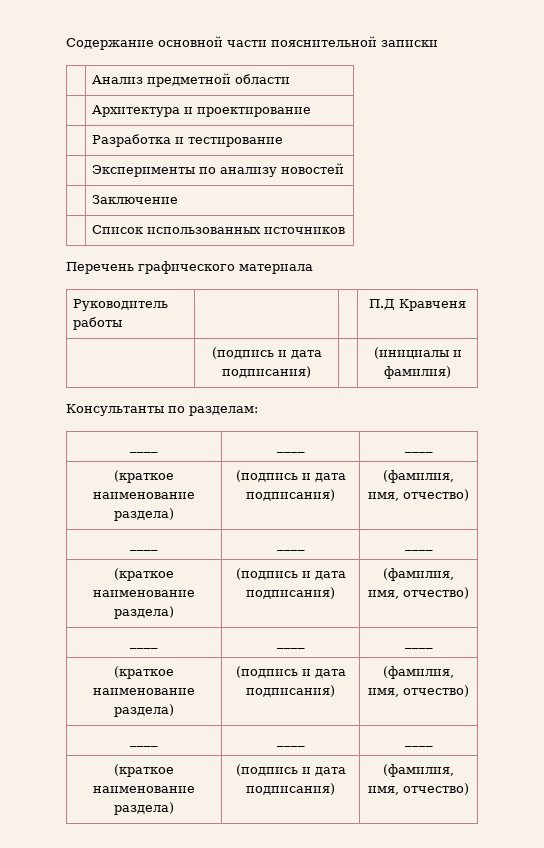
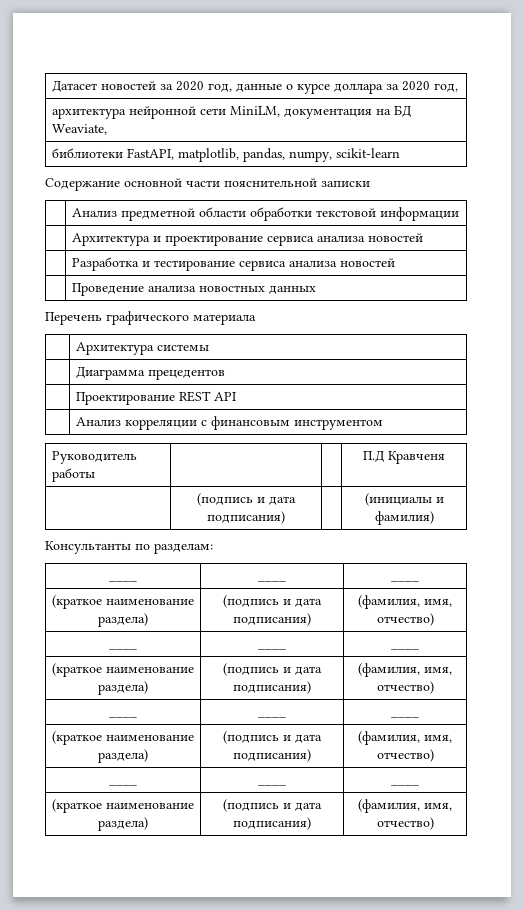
(66, 44) none -> [51,80,458,94] [51,105,411,119] [51,124,107,135] [51,148,400,162] Датасет новостей за 2020 год, данные о курсе доллара за 2020 год, // архитектура нейронной сети MiniLM, документация на БД Weaviate, // библиотеки FastAPI, matplotlib, pandas, numpy, scikit-learn //
(290, 79) none -> [249,207,459,221] обработки текстовой информации
(311, 112) none -> [266,233,423,246] сервиса анализа новостей
[91,163,344,177] [91,195,178,204] [91,225,345,234] [66,261,313,274] // | Эксперименты по анализу новостей // | Заключение // | Список использованных источников // Перечень графического материала -> [238,258,395,271] [71,283,316,296] [45,311,256,325] [75,342,209,355] [75,366,225,380] [75,391,236,405] [75,416,383,430] сервиса анализа новостей // | Проведение анализа новостных данных // Перечень графического материала // | Архитектура системы // | Диаграмма прецедентов // | Проектирование REST API // | Анализ корреляции с финансовым инструментом

